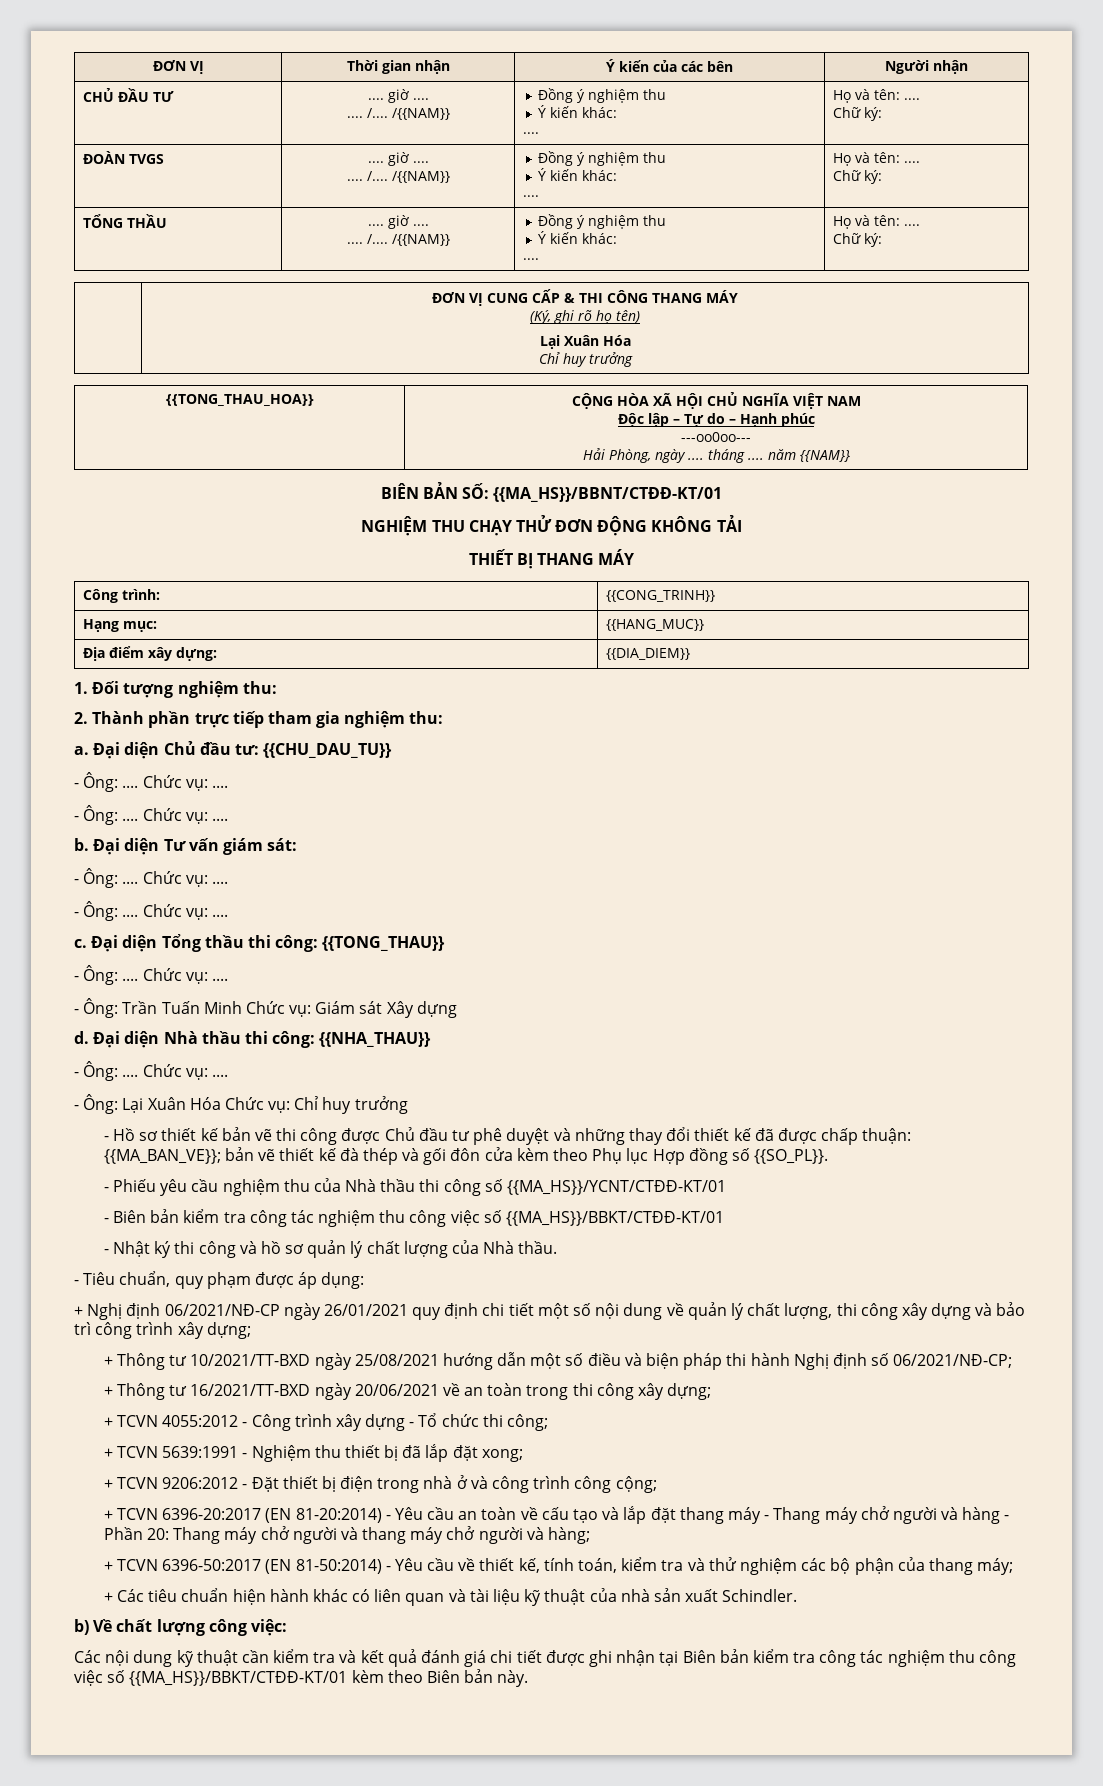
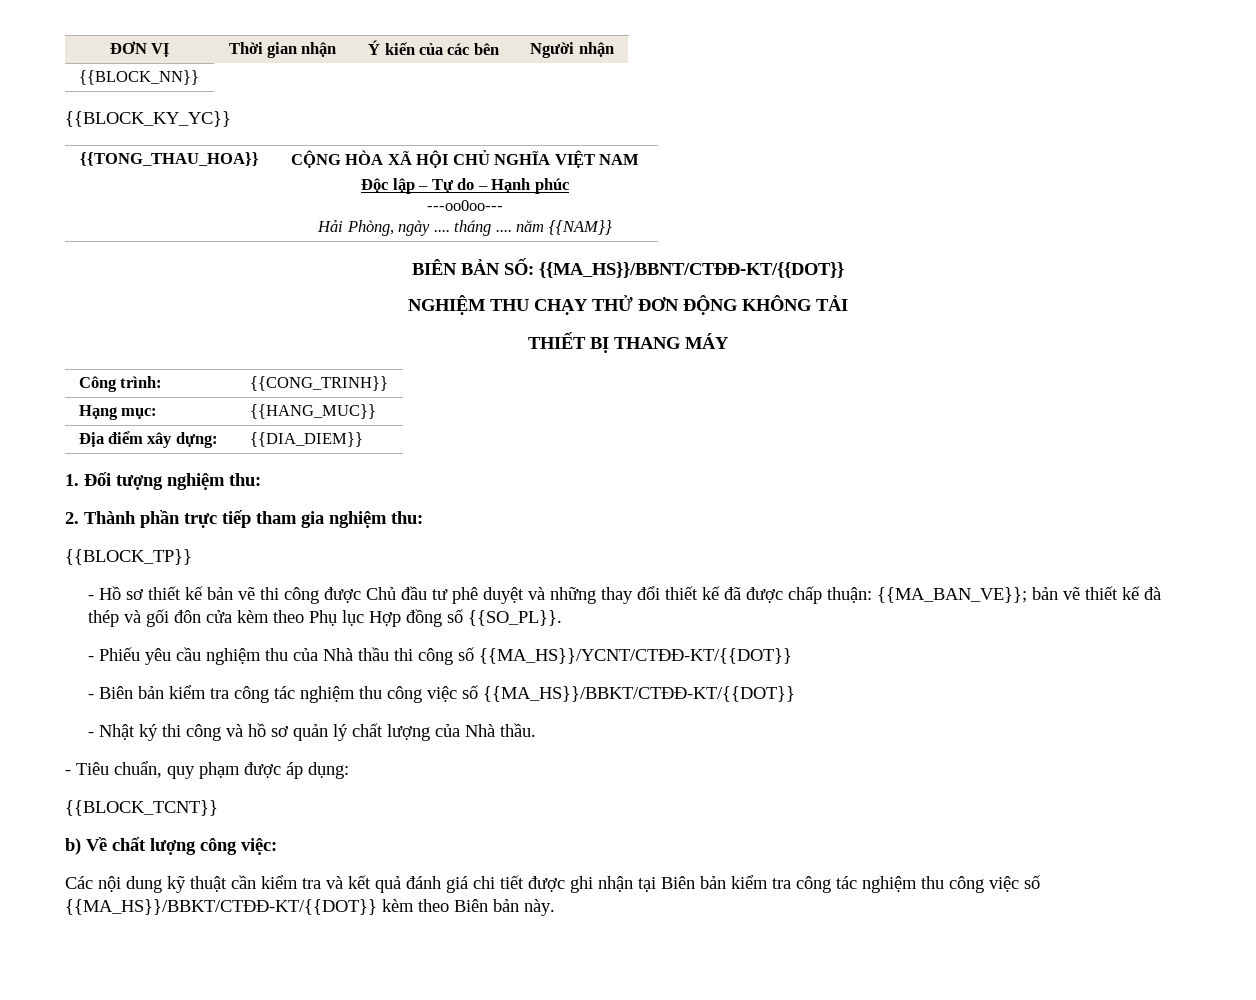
[82,88,174,102] [367,89,429,103] [346,108,450,120] [538,88,667,103] [538,105,618,118] [522,132,539,134] [832,89,920,103] [832,107,882,121] [82,151,164,164] [367,152,429,166] [346,171,450,183] [538,151,667,166] [538,168,618,181] [522,195,539,197] [832,152,920,166] [832,170,882,184] [82,214,167,228] [367,215,429,229] [346,234,450,246] [538,214,667,229] [538,231,618,244] [522,258,539,260] [832,215,920,229] [832,233,882,247] [432,289,739,307] [530,310,641,324] [539,335,631,350] [538,352,633,367] CHỦ ĐẦU TƯ | .... giờ .... // .... /.... /{{NAM}} | Đồng ý nghiệm thu // Ý kiến khác: // .... | Họ và tên: .... // Chữ ký: // ĐOÀN TVGS | .... giờ .... // .... /.... /{{NAM}} | Đồng ý nghiệm thu // Ý kiến khác: // .... | Họ và tên: .... // Chữ ký: // TỔNG THẦU | .... giờ .... // .... /.... /{{NAM}} | Đồng ý nghiệm thu // Ý kiến khác: // .... | Họ và tên: .... // Chữ ký: // | ĐƠN VỊ CUNG CẤP & THI CÔNG THANG MÁY // (Ký, ghi rõ họ tên) // Lại Xuân Hóa // Chỉ huy trưởng -> [78,70,199,85] [65,111,231,127] {{BLOCK_NN}} // {{BLOCK_KY_YC}}
[493,487,723,502] {{MA_HS}}/BBNT/CTĐĐ-KT/01 -> [539,262,844,278] {{MA_HS}}/BBNT/CTĐĐ-KT/{{DOT}}
[74,741,393,759] [74,772,228,792] [74,805,228,825] [74,838,298,855] [74,868,228,888] [74,901,228,921] [74,934,446,952] [74,965,228,985] [74,998,457,1018] [74,1031,432,1048] [74,1061,228,1081] [74,1094,408,1114] a. Đại diện Chủ đầu tư: {{CHU_DAU_TU}} // - Ông: .... Chức vụ: .... // - Ông: .... Chức vụ: .... // b. Đại diện Tư vấn giám sát: // - Ông: .... Chức vụ: .... // - Ông: .... Chức vụ: .... // c. Đại diện Tổng thầu thi công: {{TONG_THAU}} // - Ông: .... Chức vụ: .... // - Ông: Trần Tuấn Minh Chức vụ: Giám sát Xây dựng // d. Đại diện Nhà thầu thi công: {{NHA_THAU}} // - Ông: .... Chức vụ: .... // - Ông: Lại Xuân Hóa Chức vụ: Chỉ huy trưởng -> [65,549,192,565] {{BLOCK_TP}}
[507,1180,727,1195] {{MA_HS}}/YCNT/CTĐĐ-KT/01 -> [478,648,792,664] {{MA_HS}}/YCNT/CTĐĐ-KT/{{DOT}}
[506,1211,725,1226] {{MA_HS}}/BBKT/CTĐĐ-KT/01 -> [482,686,795,702] {{MA_HS}}/BBKT/CTĐĐ-KT/{{DOT}}
[74,1302,1026,1320] [74,1322,251,1339] [103,1352,1013,1370] [103,1383,712,1400] [103,1413,549,1431] [103,1444,523,1462] [103,1475,657,1493] [103,1506,1010,1524] [103,1526,591,1544] [103,1557,1014,1575] [103,1588,798,1606] + Nghị định 06/2021/NĐ-CP ngày 26/01/2021 quy định chi tiết một số nội dung về quản lý chất lượng, thi công xây dựng và bảo trì công trình xây dựng; // + Thông tư 10/2021/TT-BXD ngày 25/08/2021 hướng dẫn một số điều và biện pháp thi hành Nghị định số 06/2021/NĐ-CP; // + Thông tư 16/2021/TT-BXD ngày 20/06/2021 về an toàn trong thi công xây dựng; // + TCVN 4055:2012 - Công trình xây dựng - Tổ chức thi công; // + TCVN 5639:1991 - Nghiệm thu thiết bị đã lắp đặt xong; // + TCVN 9206:2012 - Đặt thiết bị điện trong nhà ở và công trình công cộng; // + TCVN 6396-20:2017 (EN 81-20:2014) - Yêu cầu an toàn về cấu tạo và lắp đặt thang máy - Thang máy chở người và hàng - Phần 20: Thang máy chở người và thang máy chở người và hàng; // + TCVN 6396-50:2017 (EN 81-50:2014) - Yêu cầu về thiết kế, tính toán, kiểm tra và thử nghiệm các bộ phận của thang máy; // + Các tiêu chuẩn hiện hành khác có liên quan và tài liệu kỹ thuật của nhà sản xuất Schindler. -> [65,800,218,816] {{BLOCK_TCNT}}
[129,1671,348,1686] {{MA_HS}}/BBKT/CTĐĐ-KT/01 -> [65,899,377,915] {{MA_HS}}/BBKT/CTĐĐ-KT/{{DOT}}

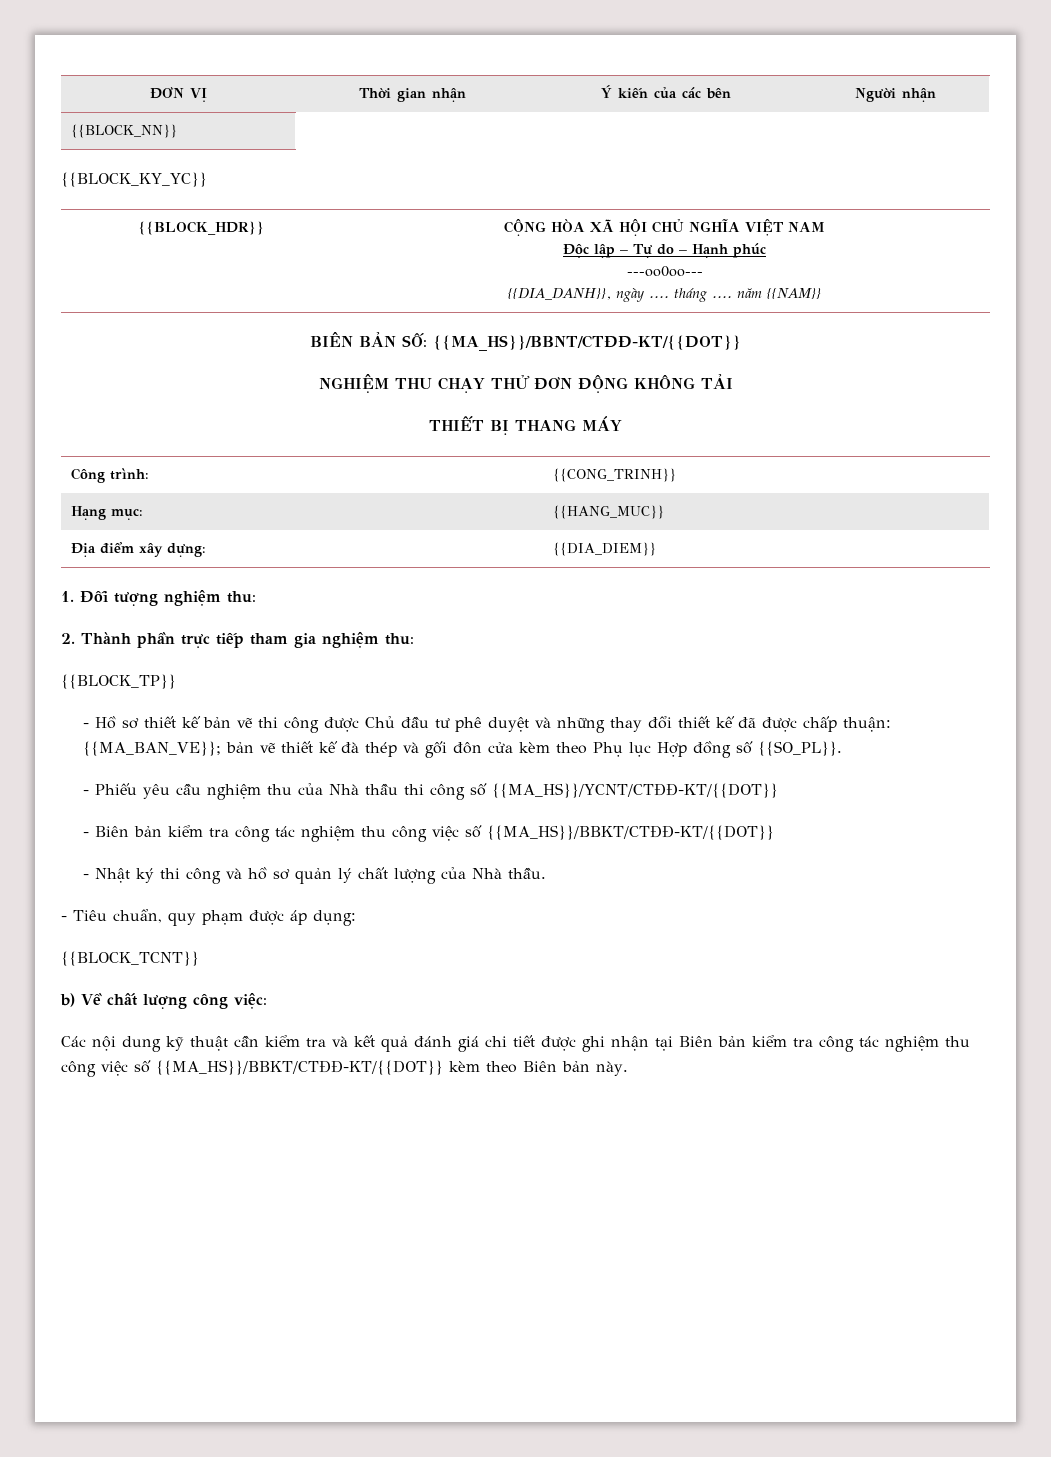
[79,152,259,166] {{TONG_THAU_HOA}} -> [137,221,264,235] {{BLOCK_HDR}}
[317,220,394,236] Hải Phòng, -> [508,288,612,300] {{DIA_DANH}},

